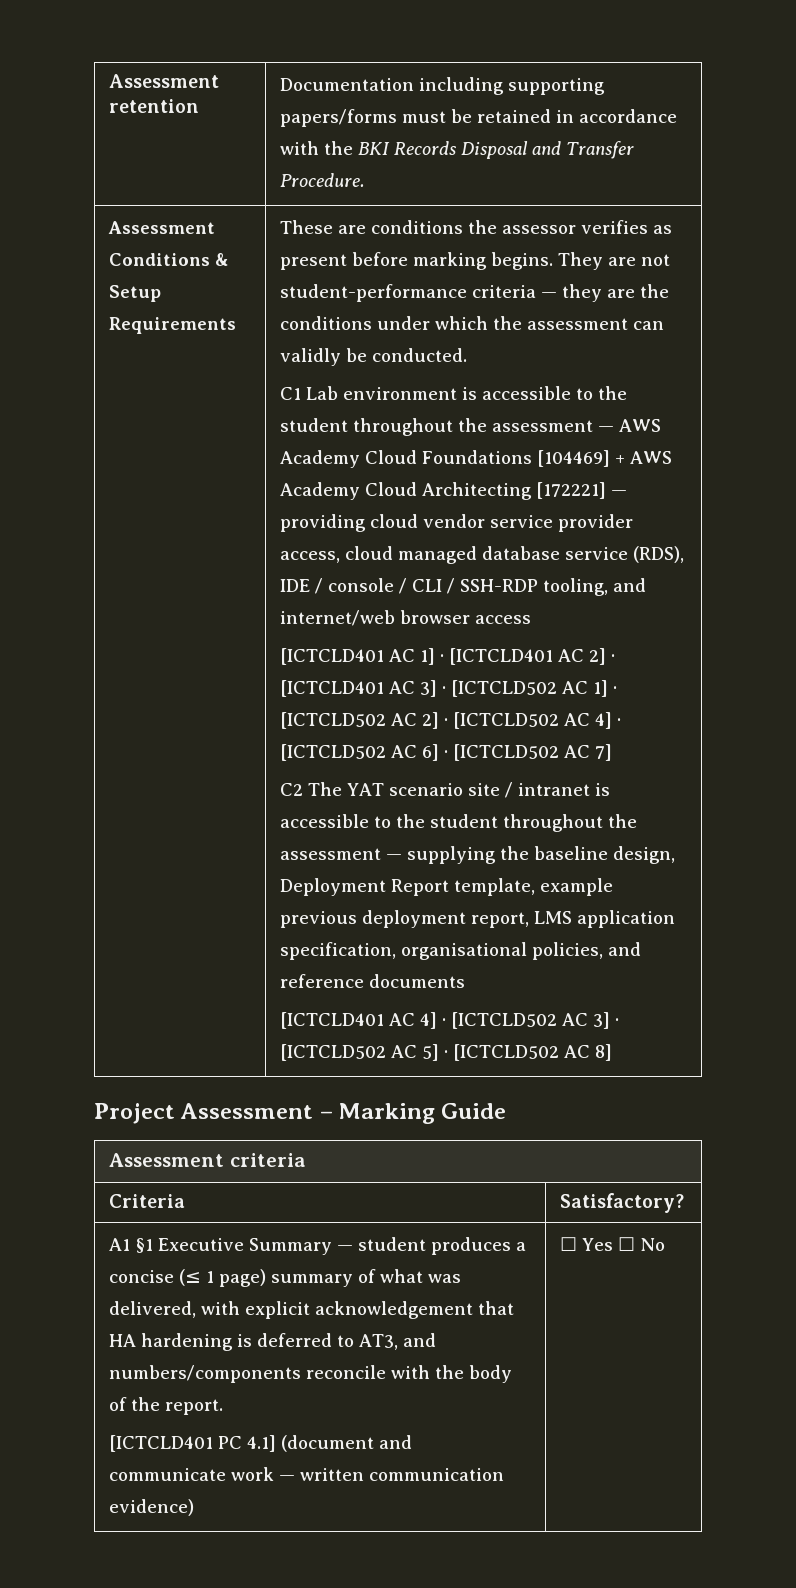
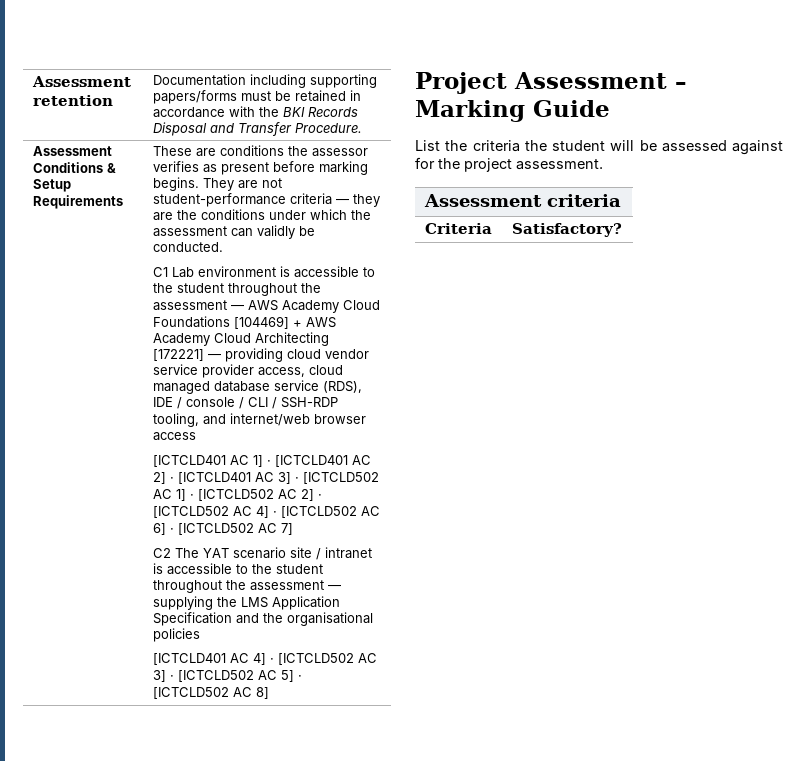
[534,846,676,864] [280,878,614,896] [280,910,676,928] [280,942,642,960] [280,974,466,988] baseline design, Deployment Report template, example previous deployment report, LMS application specification, organisational policies, and reference documents -> [240,596,340,610] [152,612,373,626] [152,628,200,642] LMS Application Specification and the organisational policies
[109,1153,306,1167] [109,1194,186,1208] [560,1193,685,1213] [109,1237,527,1255] [109,1269,462,1287] [109,1301,515,1319] [109,1333,437,1351] [109,1365,513,1383] [109,1397,224,1415] [109,1435,413,1452] [109,1467,505,1481] [109,1499,195,1516] [560,1237,666,1251] // Assessment criteria // Criteria | Satisfactory? // A1 §1 Executive Summary — student produces a concise (≤ 1 page) summary of what was delivered, with explicit acknowledgement that HA hardening is deferred to AT3, and numbers/components reconcile with the body of the report. // [ICTCLD401 PC 4.1] (document and communicate work — written communication evidence) | ☐ Yes ☐ No -> [415,140,783,155] [415,157,603,172] [423,194,621,207] [424,223,492,234] [511,223,622,237] // List the criteria the student will be assessed against for the project assessment. // Assessment criteria // Criteria | Satisfactory?

